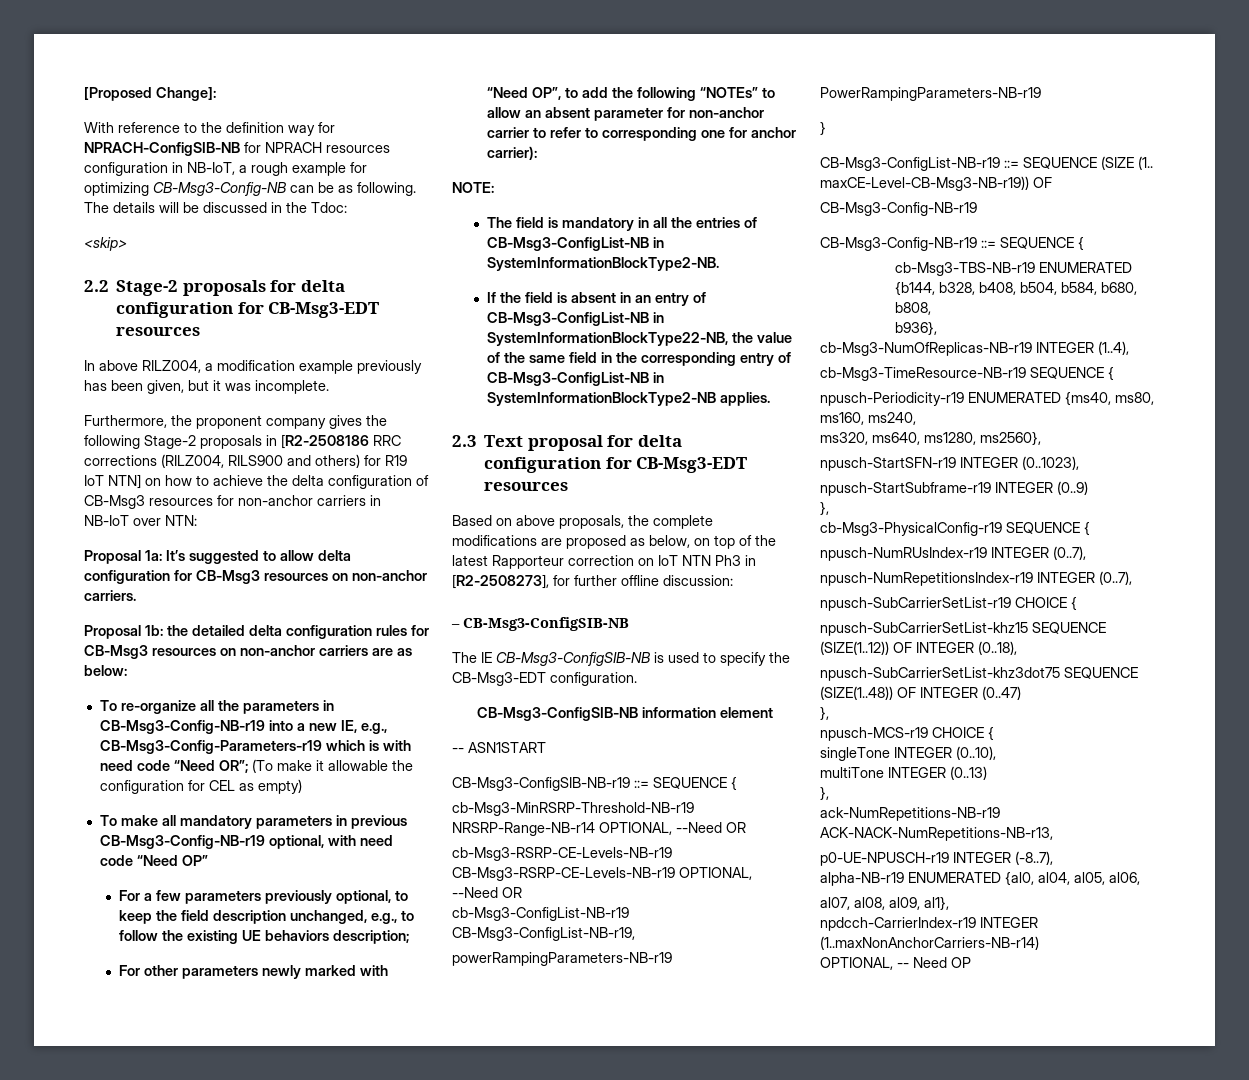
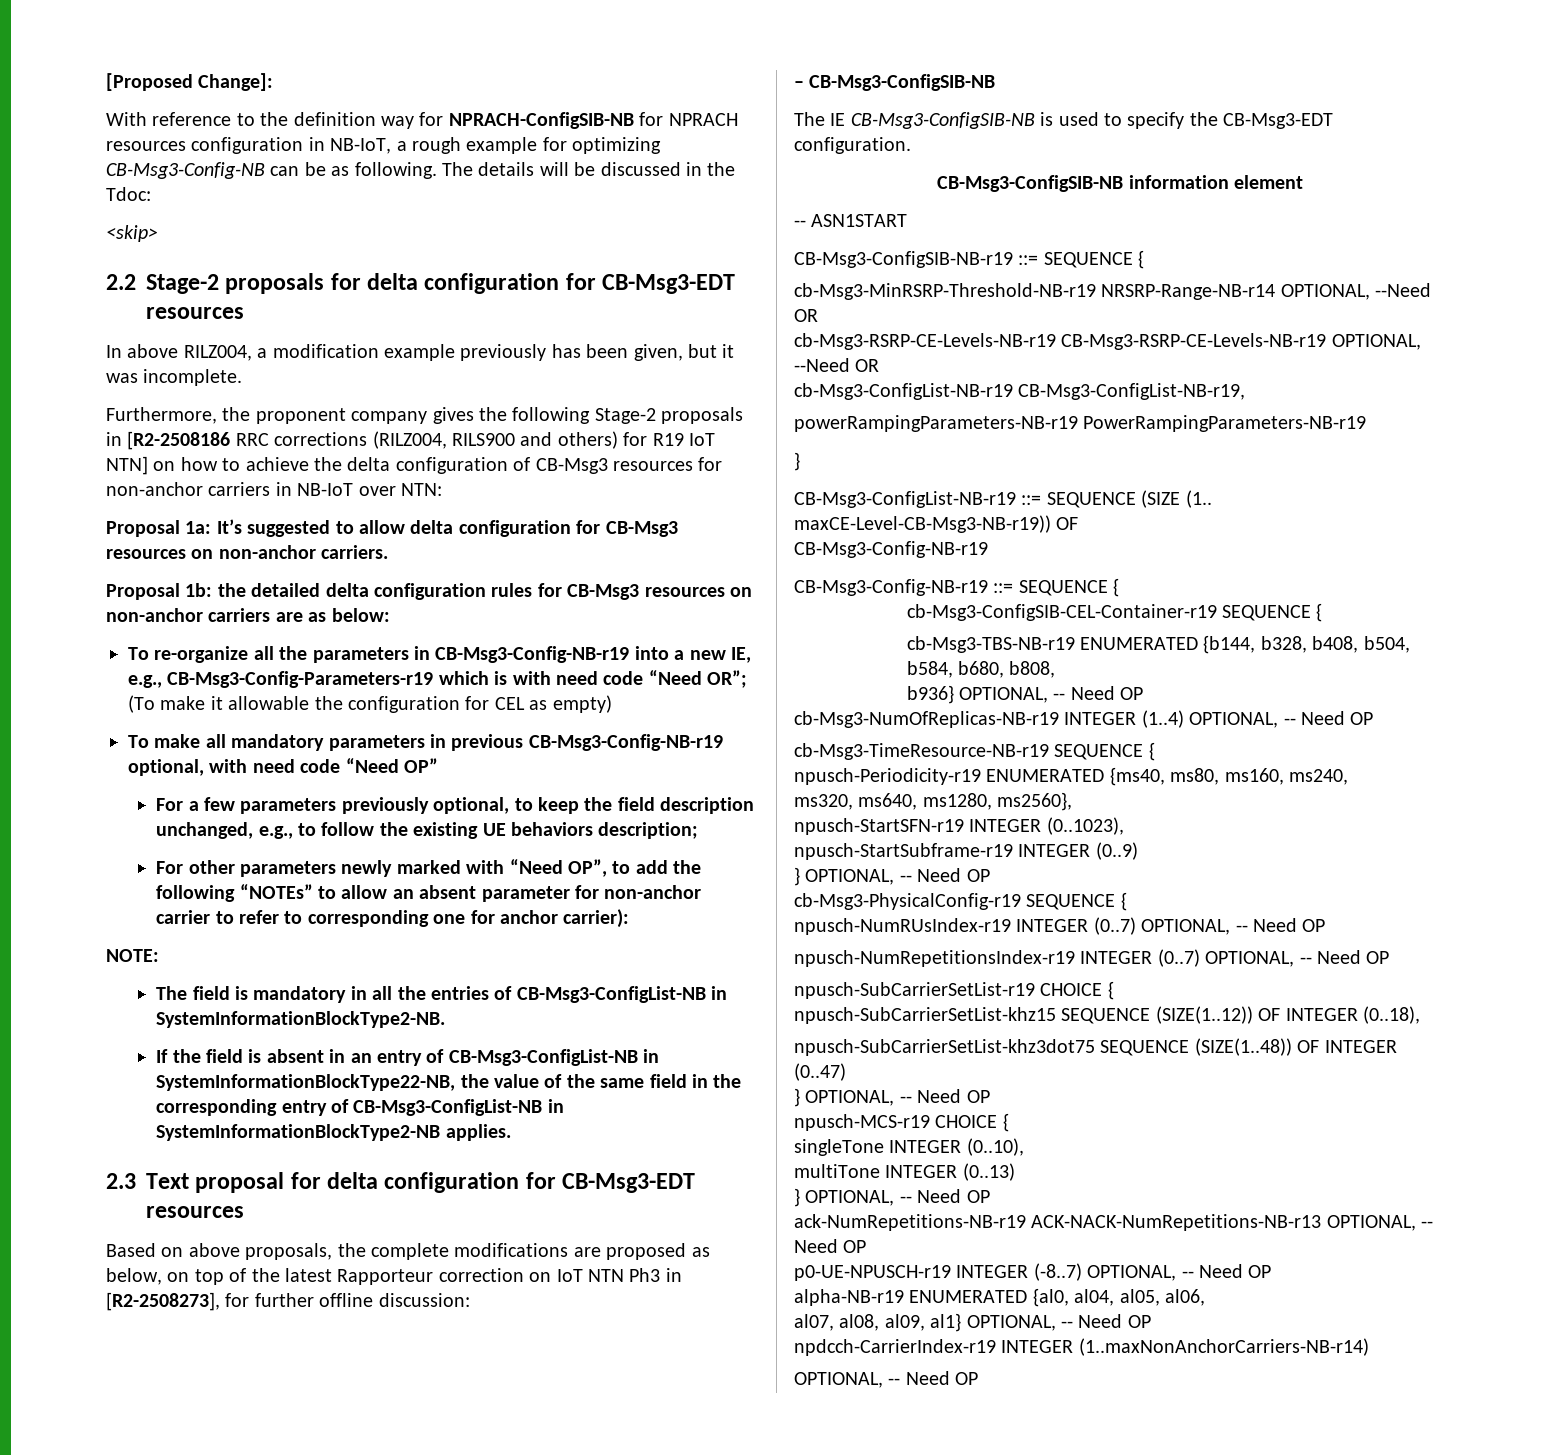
(1084, 243) none -> [906,603,1323,622] // cb-Msg3-ConfigSIB-CEL-Container-r19 SEQUENCE {
[895,321,938,336] [820,341,1129,356] b936}, // cb-Msg3-NumOfReplicas-NB-r19 INTEGER (1..4), -> [906,685,1144,704] [794,710,1374,728] b936} OPTIONAL, -- Need OP // cb-Msg3-NumOfReplicas-NB-r19 INTEGER (1..4) OPTIONAL, -- Need OP
[820,501,829,516] }, -> [794,867,990,886] } OPTIONAL, -- Need OP
[1053,546,1086,560] [820,571,1132,586] (0..7), // npusch-NumRepetitionsIndex-r19 INTEGER (0..7), -> [1093,917,1326,935] [794,949,1390,967] (0..7) OPTIONAL, -- Need OP // npusch-NumRepetitionsIndex-r19 INTEGER (0..7) OPTIONAL, -- Need OP
[820,706,829,721] }, -> [794,1088,990,1107] } OPTIONAL, -- Need OP
[820,786,829,801] [820,807,1000,821] [820,827,1053,841] [820,851,1053,866] }, // ack-NumRepetitions-NB-r19 ACK-NACK-NumRepetitions-NB-r13, // p0-UE-NPUSCH-r19 INTEGER (-8..7), -> [794,1188,990,1207] [794,1214,1434,1231] [794,1239,867,1253] [794,1263,1272,1281] } OPTIONAL, -- Need OP // ack-NumRepetitions-NB-r19 ACK-NACK-NumRepetitions-NB-r13 OPTIONAL, -- Need OP // p0-UE-NPUSCH-r19 INTEGER (-8..7) OPTIONAL, -- Need OP
[924,896,949,911] al1}, -> [930,1313,1151,1332] al1} OPTIONAL, -- Need OP

